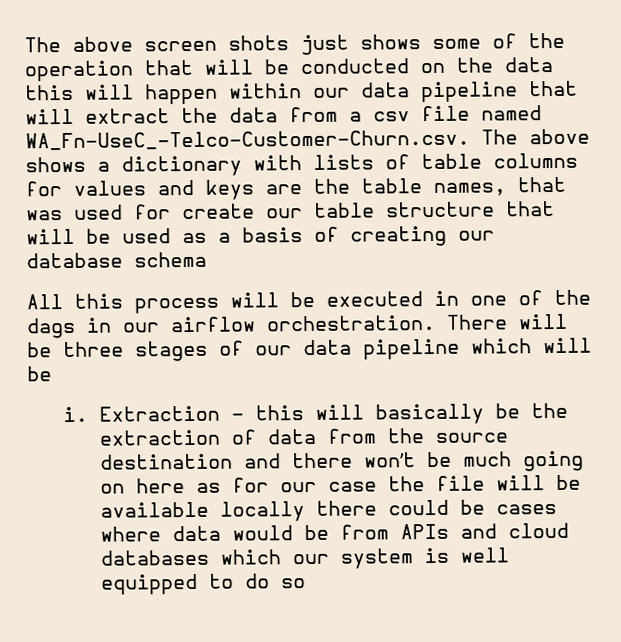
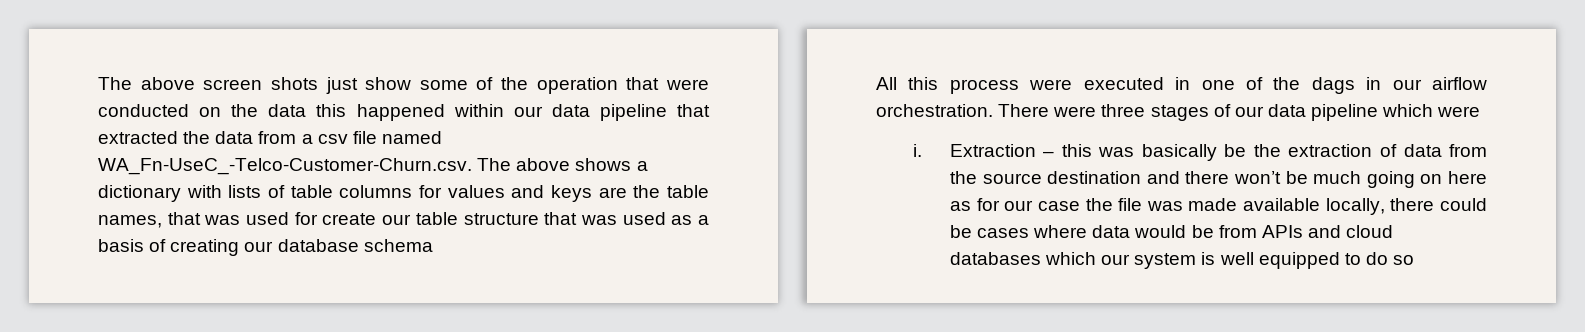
[360,34,421,50] shows -> [365,77,412,90] show
[204,59,289,75] will be -> [665,79,709,90] were
[85,83,218,105] will happen -> [356,104,445,121] happened
[25,108,170,125] will extract -> [98,131,178,144] extracted
[26,228,111,245] will be -> [580,215,617,225] was
[230,291,315,308] will be -> [1029,79,1073,90] were
[518,313,568,330] [27,342,52,358] will be -> [1053,106,1097,117] were
[543,337,592,354] [27,366,52,382] will be -> [1437,106,1481,117] were
[315,404,365,420] will -> [1098,147,1135,157] was
[496,474,582,491] [100,501,306,522] will be available locally -> [1146,198,1385,215] was made available locally,

